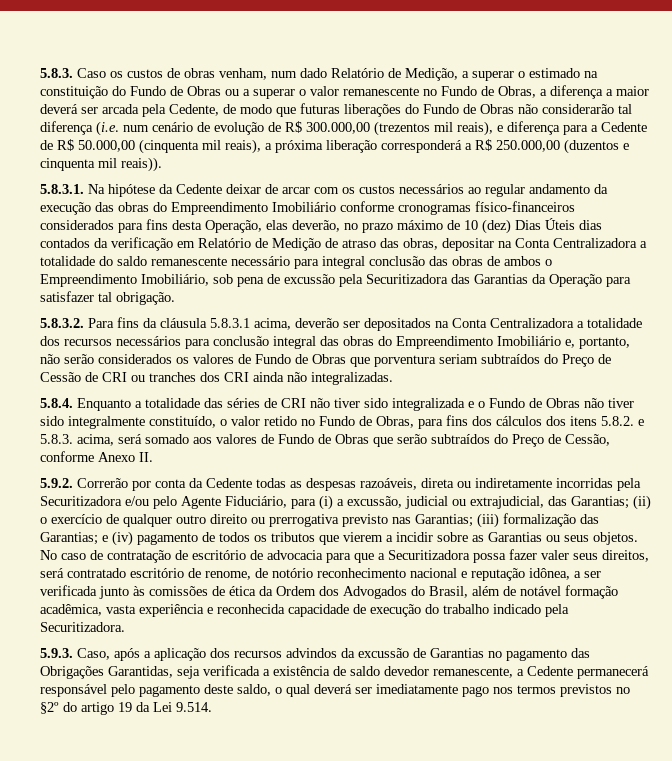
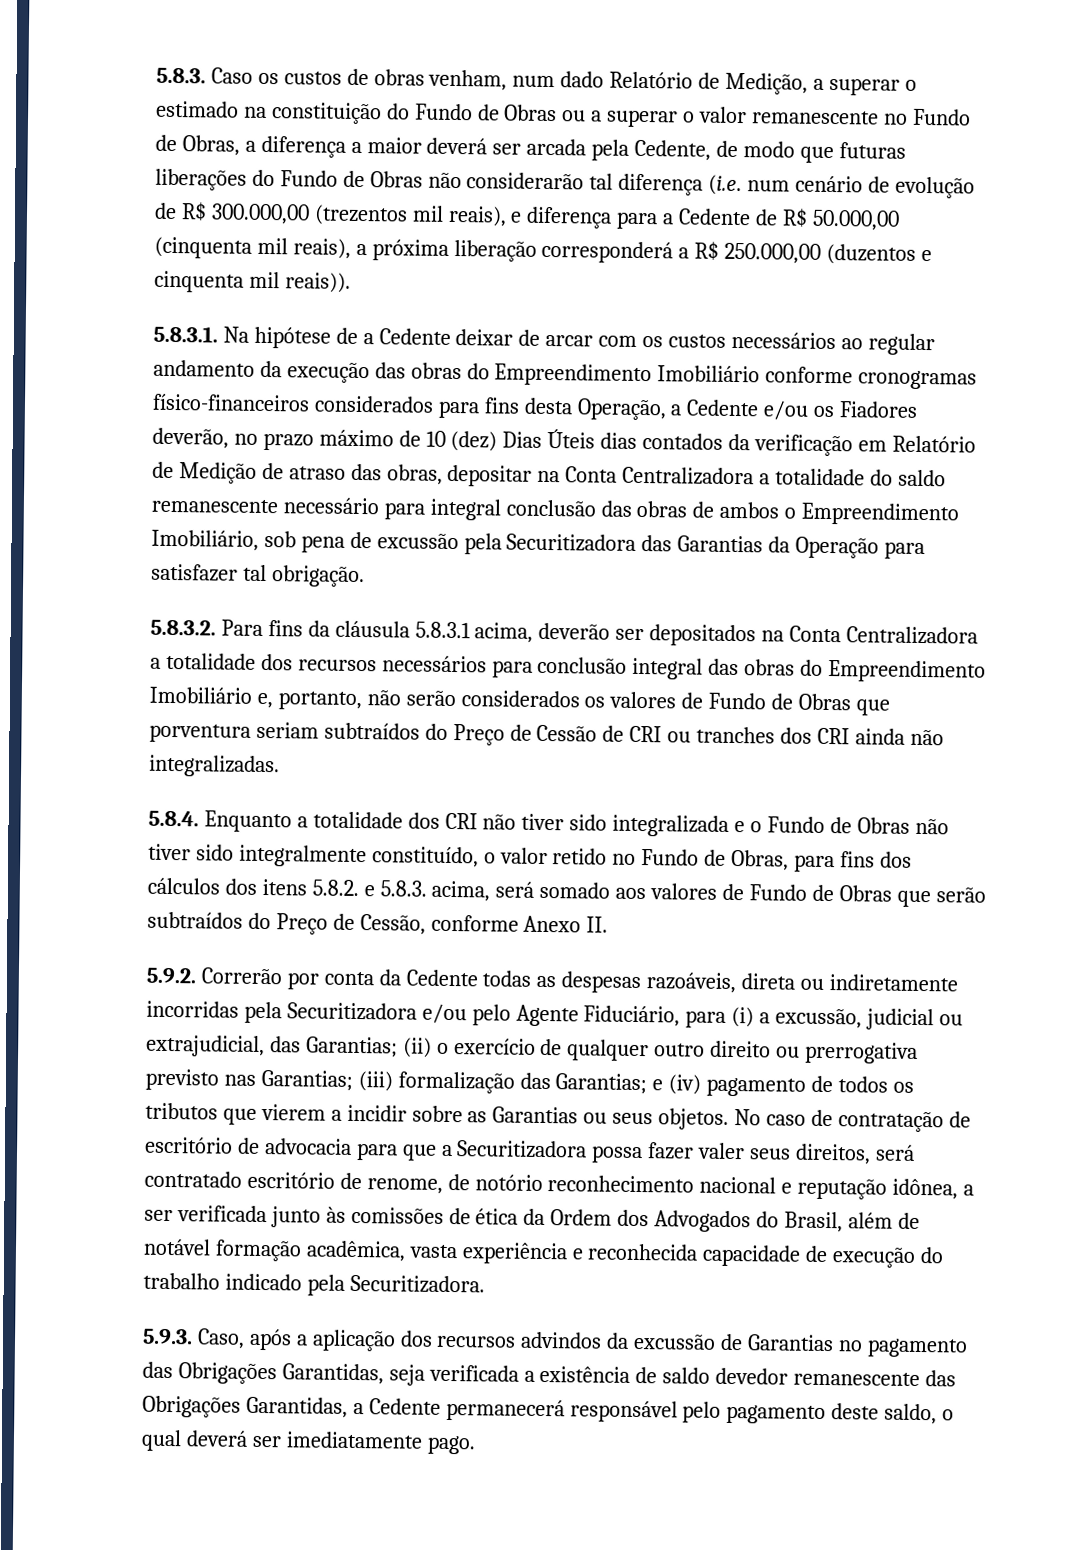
[159,184,174,194] da -> [335,327,374,345] de a
[266,220,289,230] elas -> [670,399,919,420] a Cedente e/ou os Fiadores
[204,398,278,408] das séries de -> [407,812,440,829] dos
[433,667,514,678] remanescente, -> [793,1370,957,1387] [141,1395,348,1418] remanescente das Obrigações Garantidas,
[462,684,631,697] [40,702,213,715] pago nos termos previstos no §2º do artigo 19 da Lei 9.514. -> [426,1435,476,1455] pago.

